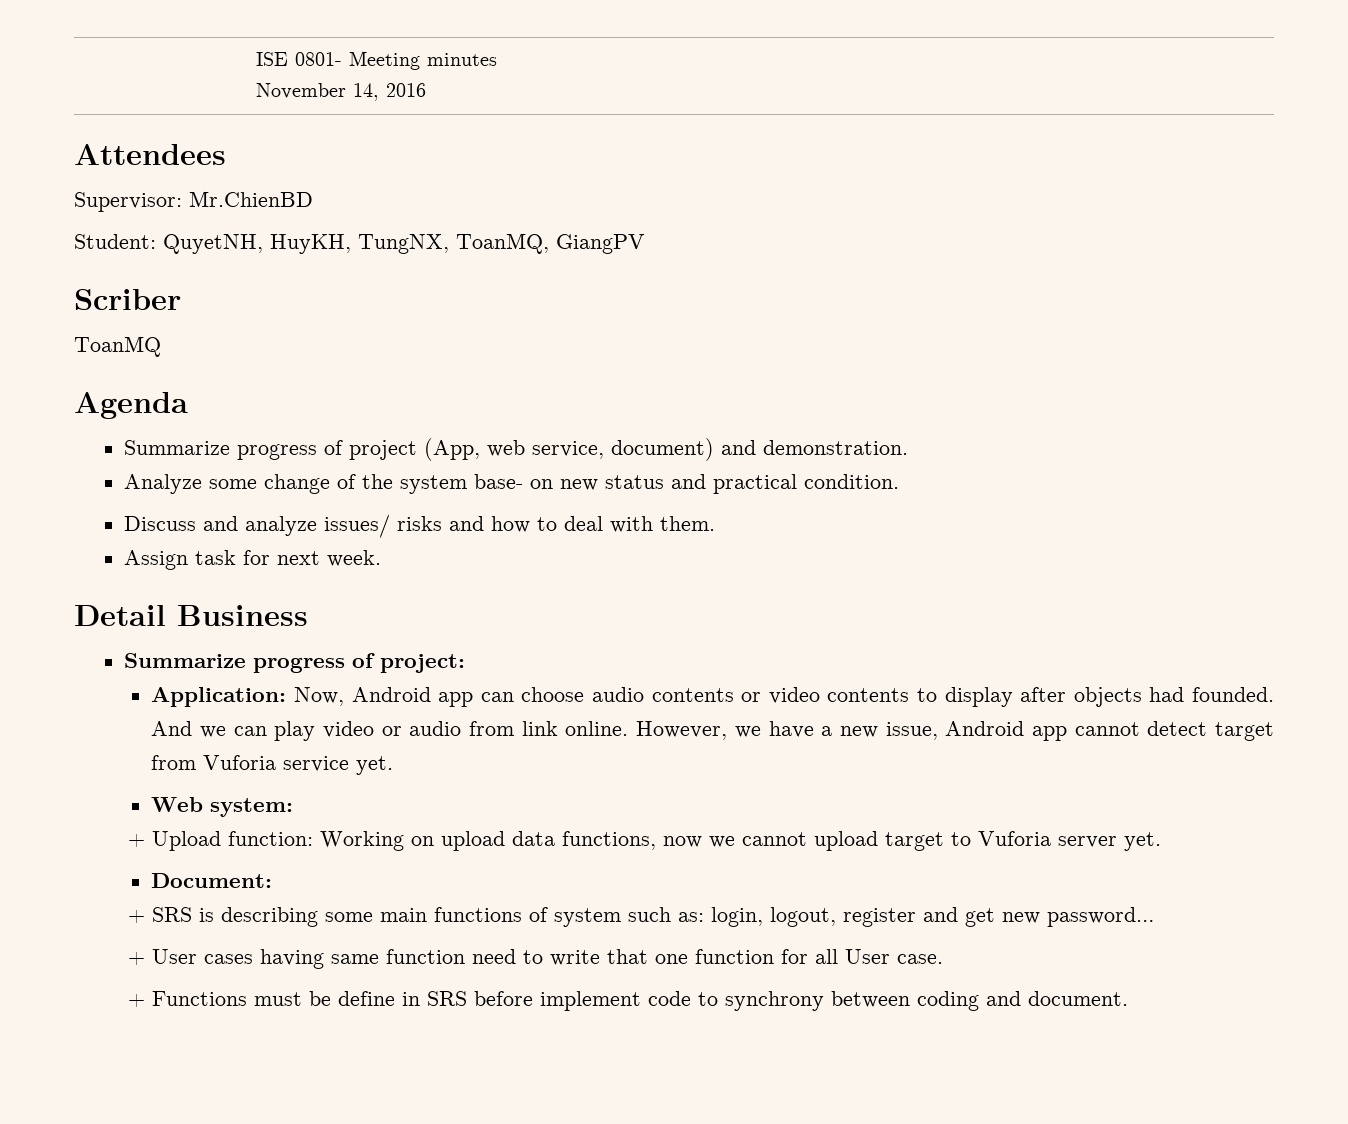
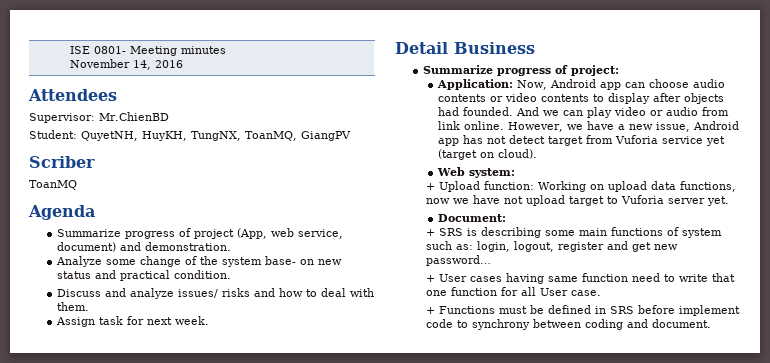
[1074,722,1140,736] cannot -> [463,135,507,144] has not
[356,756,394,775] yet. -> [706,136,726,146] [438,149,538,160] yet (target on cloud).
[741,832,807,846] cannot -> [472,195,523,204] have not
[337,991,395,1006] define -> [547,305,591,314] defined

